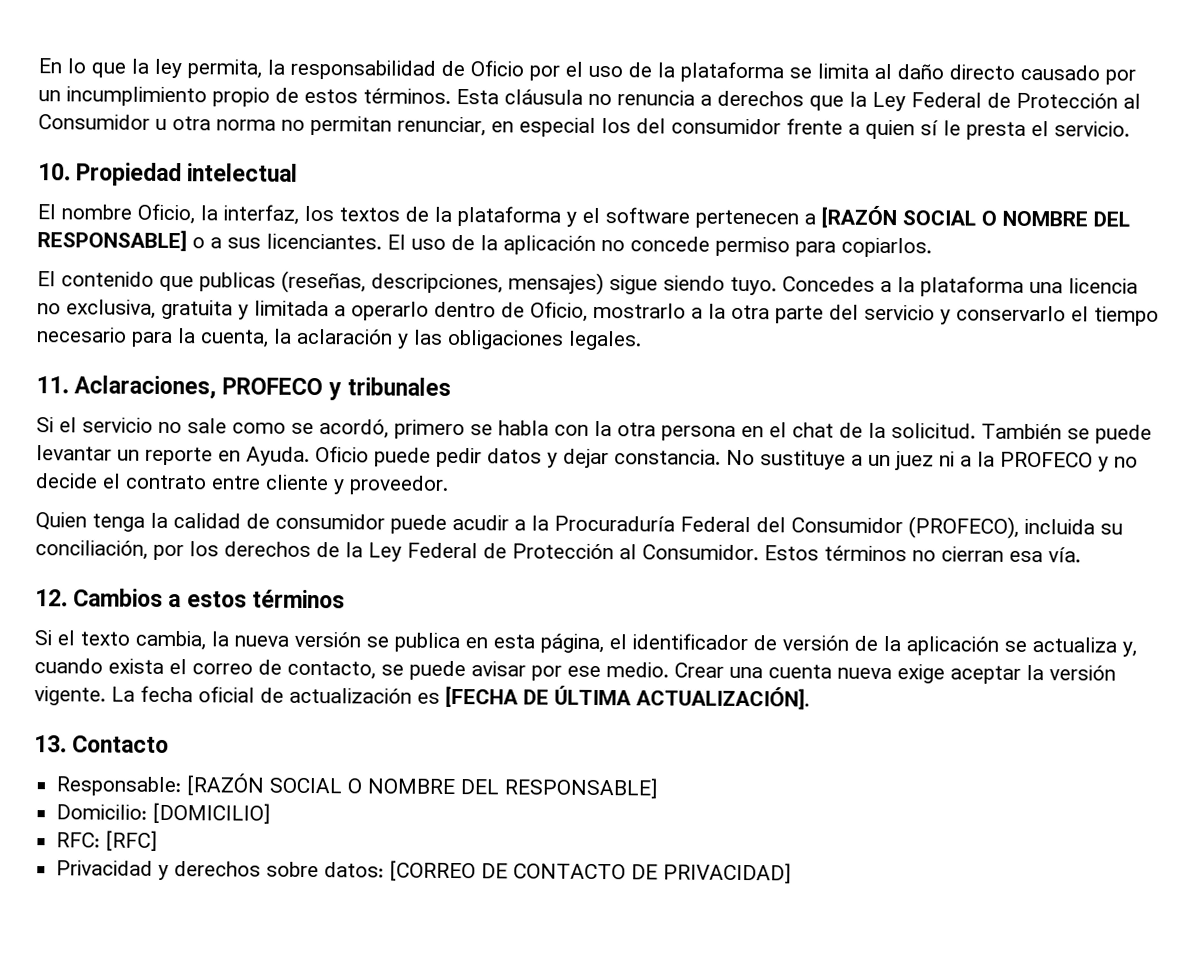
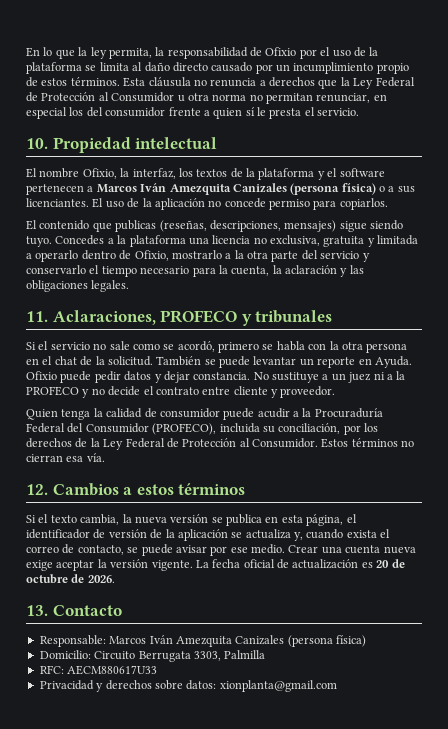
[470,60,524,77] Oficio -> [265,47,297,56] Ofixio
[137,203,195,225] Oficio, -> [82,168,117,179] Ofixio,
[821,205,1130,229] [37,229,187,252] [RAZÓN SOCIAL O NOMBRE DEL RESPONSABLE] -> [96,183,376,195] Marcos Iván Amezquita Canizales (persona física)
[530,301,588,322] Oficio, -> [134,250,169,261] Ofixio,
[315,446,369,463] Oficio -> [26,371,57,380] Ofixio
[445,685,810,710] [34,735,170,754] [56,773,659,799] [56,802,272,824] [FECHA DE ÚLTIMA ACTUALIZACIÓN]. // 13. Contacto // Responsable: [RAZÓN SOCIAL O NOMBRE DEL RESPONSABLE] // Domicilio: [DOMICILIO] -> [376,559,405,568] [26,574,115,584] [26,605,122,616] [39,635,366,647] [39,650,266,662] 20 de octubre de 2026. // 13. Contacto // Responsable: Marcos Iván Amezquita Canizales (persona física) // Domicilio: Circuito Berrugata 3303, Palmilla
[105,830,159,851] [RFC] -> [67,665,158,675] AECM880617U33
[389,860,793,884] [CORREO DE CONTACTO DE PRIVACIDAD] -> [219,680,337,692] xionplanta@gmail.com

